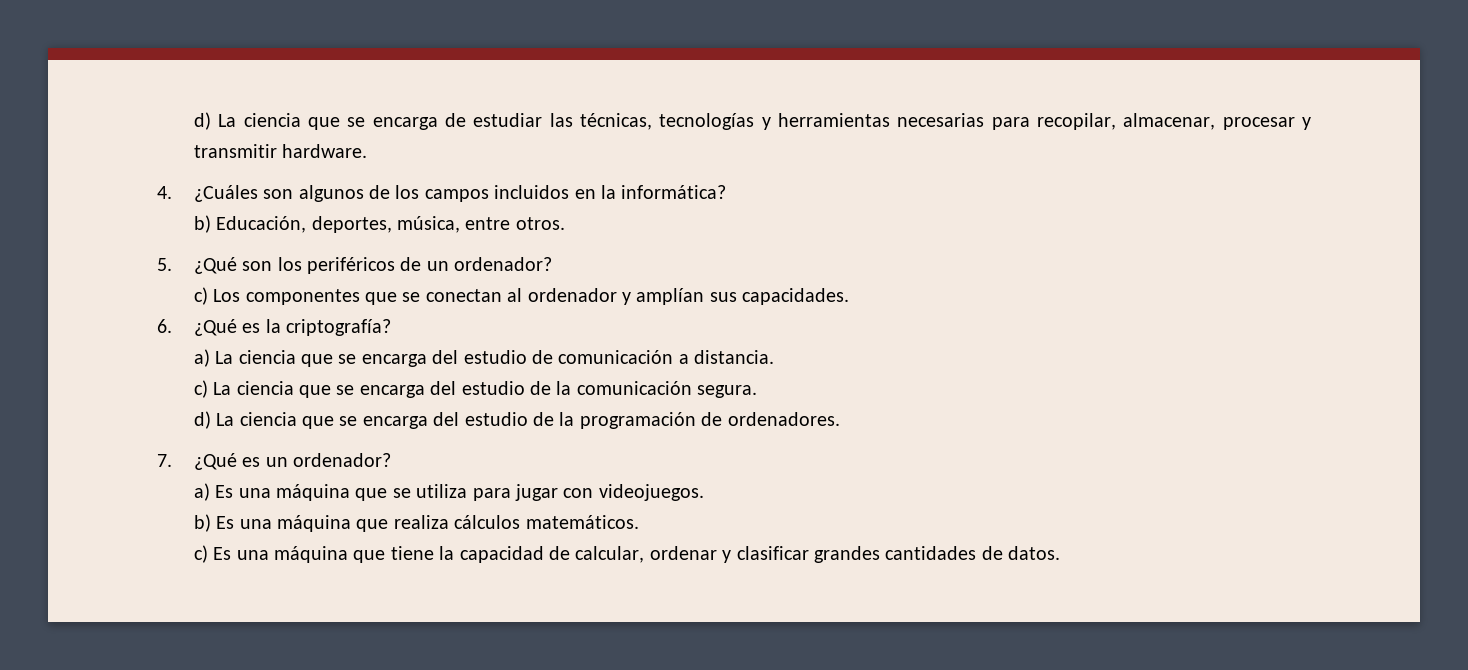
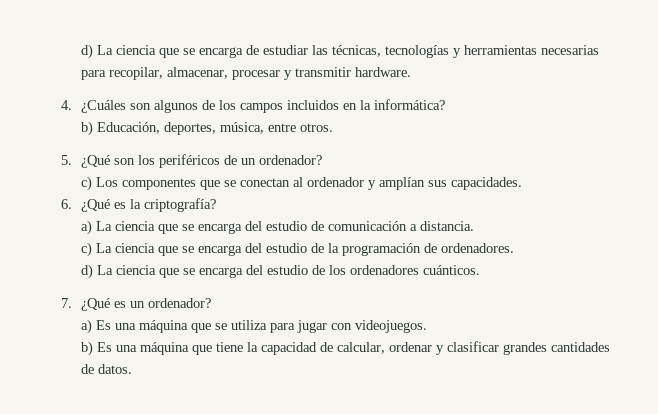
[576,381,758,398] comunicación segura. -> [341,243,514,256] programación de ordenadores.
[559,412,840,429] la programación de ordenadores. -> [328,265,480,275] los ordenadores cuánticos.
[393,515,639,529] [193,545,386,563] realiza cálculos matemáticos. // c) Es una máquina que -> (212, 350) none

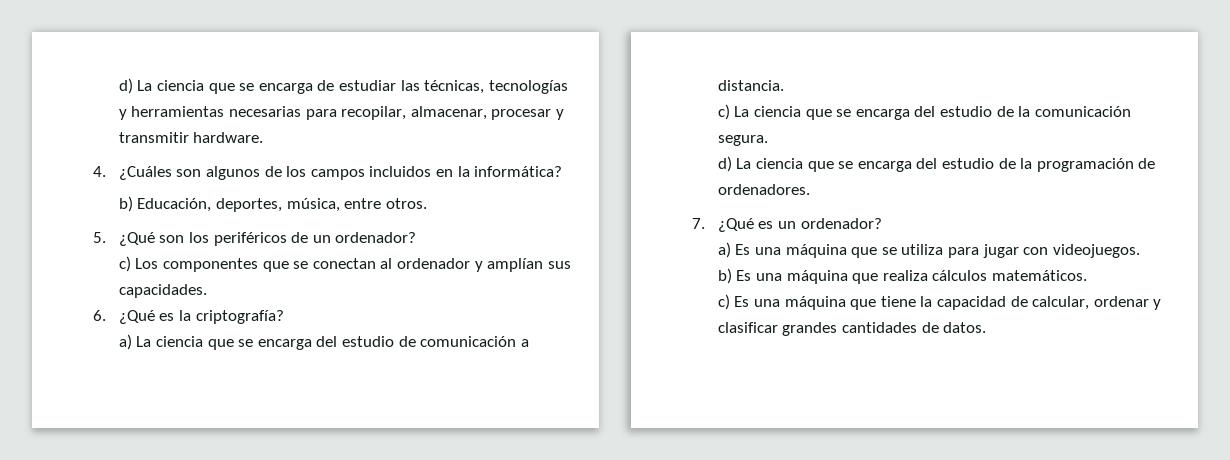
[341,243,514,256] programación de ordenadores. -> [1034,106,1131,117] [717,135,768,146] comunicación segura.
[328,265,480,275] los ordenadores cuánticos. -> [1020,158,1156,172] [717,184,810,195] la programación de ordenadores.
(212, 350) none -> [882,270,1088,281] [717,294,877,310] realiza cálculos matemáticos. // c) Es una máquina que

